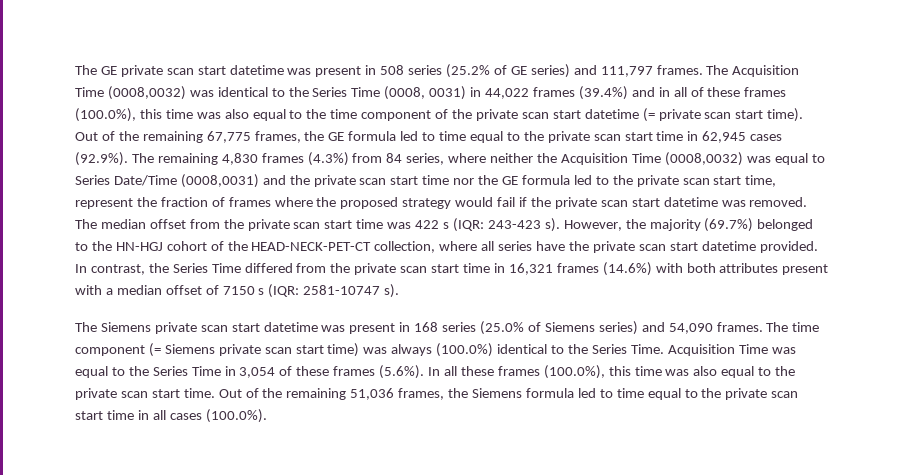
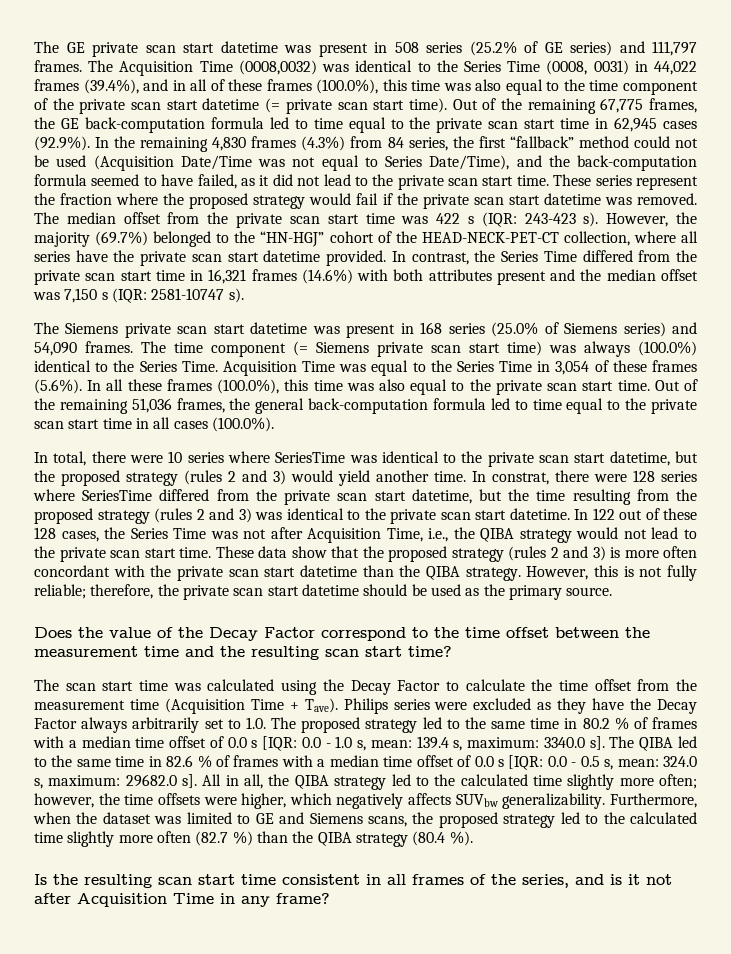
[578,86,628,100] (39.4%) -> [83,79,139,94] (39.4%),
(345, 136) none -> [84,117,205,133] back-computation
[131,153,154,163] The -> [95,136,136,148] In the
[448,152,825,166] [75,174,777,188] where neither the Acquisition Time (0008,0032) was equal to Series Date/Time (0008,0031) and the private scan start time nor the GE formula led to the private scan start time, -> [452,136,699,148] [34,155,697,171] [34,174,632,190] the first “fallback” method could not be used (Acquisition Date/Time was not equal to Series Date/Time), and the back-computation formula seemed to have failed, as it did not lead to the private scan start time. These series
[211,197,271,207] of frames -> (113, 199) none
[115,242,163,251] HN-HGJ -> [260,231,325,247] “HN-HGJ”
[75,285,255,295] with a median offset of 7150 -> [550,269,698,281] [33,288,98,303] and the median offset was 7,150
[472,388,523,398] Siemens -> [255,398,429,414] general back-computation
(267, 416) none -> [34,451,698,467] [34,470,697,486] [33,489,697,505] [34,508,697,524] [34,527,697,543] [34,546,697,562] [34,565,697,581] [34,584,613,600] [34,627,650,641] [34,646,452,660] [34,679,697,695] [34,698,698,714] [34,717,697,733] [33,736,698,751] [34,755,697,770] [34,774,698,790] [34,793,697,809] [33,812,697,828] [34,831,473,847] [34,874,672,888] [34,893,330,907] // In total, there were 10 series where SeriesTime was identical to the private scan start datetime, but the proposed strategy (rules 2 and 3) would yield another time. In constrat, there were 128 series where SeriesTime differed from the private scan start datetime, but the time resulting from the proposed strategy (rules 2 and 3) was identical to the private scan start datetime. In 122 out of these 128 cases, the Series Time was not after Acquisition Time, i.e., the QIBA strategy would not lead to the private scan start time. These data show that the proposed strategy (rules 2 and 3) is more often concordant with the private scan start datetime than the QIBA strategy. However, this is not fully reliable; therefore, the private scan start datetime should be used as the primary source. // Does the value of the Decay Factor correspond to the time offset between the measurement time and the resulting scan start time? // The scan start time was calculated using the Decay Factor to calculate the time offset from the measurement time (Acquisition Time + Tave). Philips series were excluded as they have the Decay Factor always arbitrarily set to 1.0. The proposed strategy led to the same time in 80.2 % of frames with a median time offset of 0.0 s [IQR: 0.0 - 1.0 s, mean: 139.4 s, maximum: 3340.0 s]. The QIBA led to the same time in 82.6 % of frames with a median time offset of 0.0 s [IQR: 0.0 - 0.5 s, mean: 324.0 s, maximum: 29682.0 s]. All in all, the QIBA strategy led to the calculated time slightly more often; however, the time offsets were higher, which negatively affects SUVbw generalizability. Furthermore, when the dataset was limited to GE and Siemens scans, the proposed strategy led to the calculated time slightly more often (82.7 %) than the QIBA strategy (80.4 %). // Is the resulting scan start time consistent in all frames of the series, and is it not after Acquisition Time in any frame?

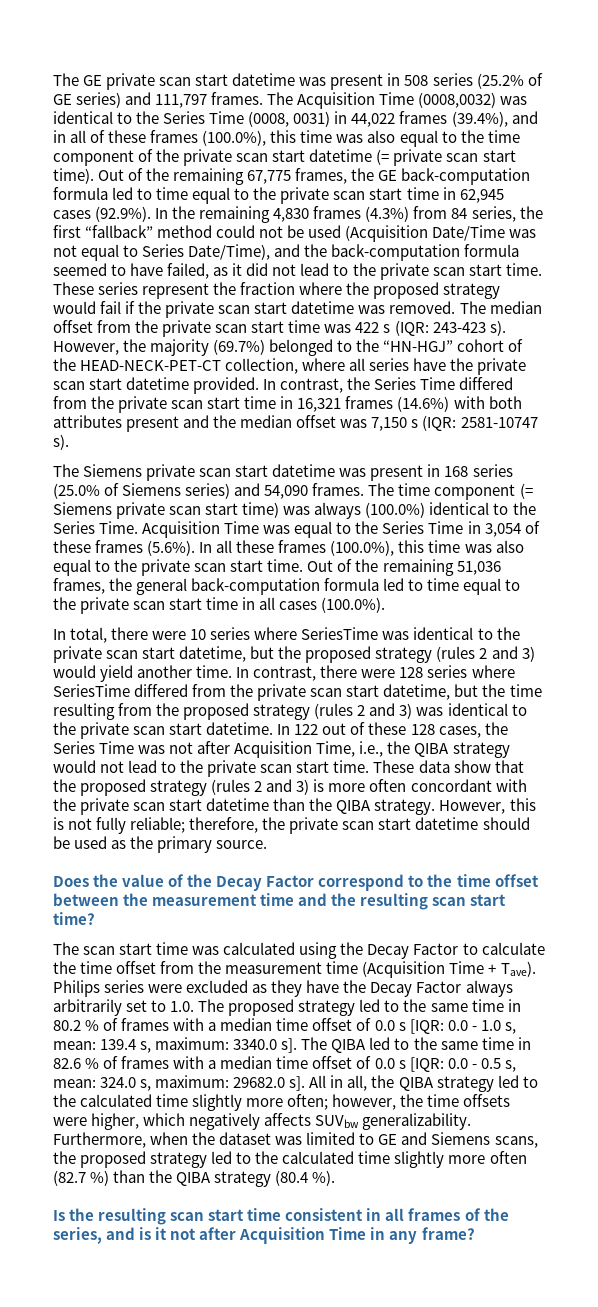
[492,472,549,485] constrat, -> [253,666,317,681] contrast,

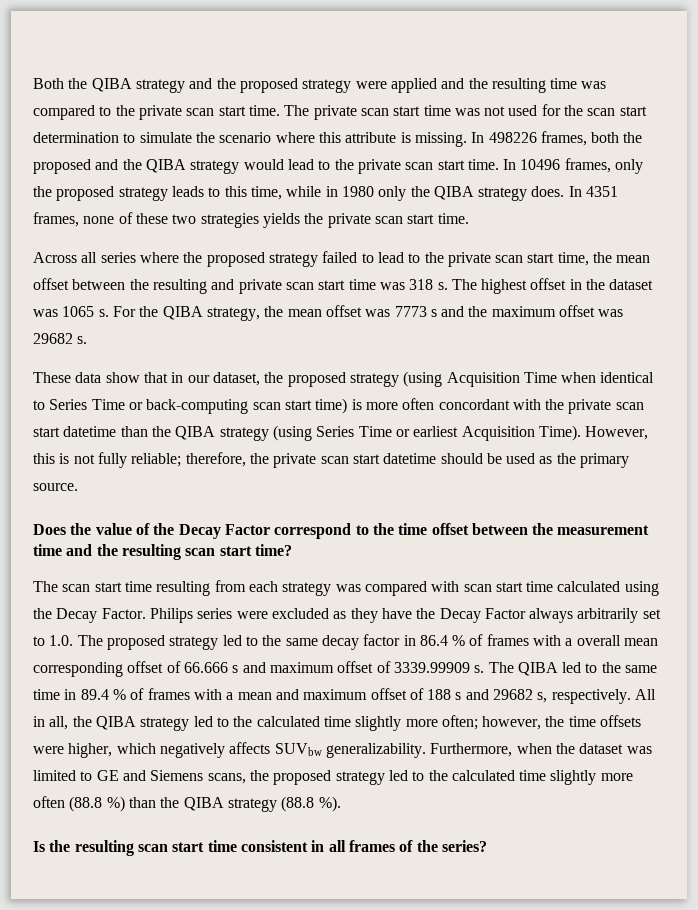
[53,73,543,90] [53,92,528,109] [53,111,538,127] [53,130,520,147] [53,149,516,166] [53,168,531,185] [53,187,504,204] [53,206,543,223] [53,225,537,242] [53,244,520,261] [53,263,542,280] [53,282,501,299] [53,301,542,318] [53,320,506,337] [53,339,524,356] [53,358,527,375] [53,377,514,394] [53,396,522,413] [53,415,538,432] [53,434,69,450] [53,464,513,481] [53,483,533,500] [53,502,536,519] [53,521,540,538] [53,540,524,556] [53,559,501,576] [53,578,521,595] [53,597,386,614] [53,627,520,643] [53,646,535,663] [53,665,515,682] [53,684,542,701] [53,703,527,720] [53,722,508,739] [53,741,510,758] [53,760,524,777] [53,779,310,796] The GE private scan start datetime was present in 508 series (25.2% of GE series) and 111,797 frames. The Acquisition Time (0008,0032) was identical to the Series Time (0008, 0031) in 44,022 frames (39.4%), and in all of these frames (100.0%), this time was also equal to the time component of the private scan start datetime (= private scan start time). Out of the remaining 67,775 frames, the GE back-computation formula led to time equal to the private scan start time in 62,945 cases (92.9%). In the remaining 4,830 frames (4.3%) from 84 series, the first “fallback” method could not be used (Acquisition Date/Time was not equal to Series Date/Time), and the back-computation formula seemed to have failed, as it did not lead to the private scan start time. These series represent the fraction where the proposed strategy would fail if the private scan start datetime was removed. The median offset from the private scan start time was 422 s (IQR: 243-423 s). However, the majority (69.7%) belonged to the “HN-HGJ” cohort of the HEAD-NECK-PET-CT collection, where all series have the private scan start datetime provided. In contrast, the Series Time differed from the private scan start time in 16,321 frames (14.6%) with both attributes present and the median offset was 7,150 s (IQR: 2581-10747 s). // The Siemens private scan start datetime was present in 168 series (25.0% of Siemens series) and 54,090 frames. The time component (= Siemens private scan start time) was always (100.0%) identical to the Series Time. Acquisition Time was equal to the Series Time in 3,054 of these frames (5.6%). In all these frames (100.0%), this time was also equal to the private scan start time. Out of the remaining 51,036 frames, the general back-computation formula led to time equal to the private scan start time in all cases (100.0%). // In total, there were 10 series where SeriesTime was identical to the private scan start datetime, but the proposed strategy (rules 2 and 3) would yield another time. In contrast, there were 128 series where SeriesTime differed from the private scan start datetime, but the time resulting from the proposed strategy (rules 2 and 3) was identical to the private scan start datetime. In 122 out of these 128 cases, the Series Time was not after Acquisition Time, i.e., the QIBA strategy would not lead to the private scan start time. These data show that the proposed strategy (rules 2 and 3) -> [33,78,607,93] [33,104,647,120] [33,131,643,147] [33,158,644,174] [33,186,619,201] [33,212,469,228] [33,251,651,267] [33,278,654,294] [33,305,624,321] [33,333,88,344] [33,371,655,387] [33,398,348,414] Both the QIBA strategy and the proposed strategy were applied and the resulting time was compared to the private scan start time. The private scan start time was not used for the scan start determination to simulate the scenario where this attribute is missing. In 498226 frames, both the proposed and the QIBA strategy would lead to the private scan start time. In 10496 frames, only the proposed strategy leads to this time, while in 1980 only the QIBA strategy does. In 4351 frames, none of these two strategies yields the private scan start time. // Across all series where the proposed strategy failed to lead to the private scan start time, the mean offset between the resulting and private scan start time was 318 s. The highest offset in the dataset was 1065 s. For the QIBA strategy, the mean offset was 7773 s and the maximum offset was 29682 s. // These data show that in our dataset, the proposed strategy (using Acquisition Time when identical to Series Time or back-computing scan start time)
[374,799,436,815] strategy. -> [219,425,581,441] strategy (using Series Time or earliest Acquisition Time).
[192,942,545,959] [53,961,536,978] was calculated using the Decay Factor to calculate the time offset from the measurement time (Acquisition Time + Tave). -> [156,580,659,596] [33,608,146,623] resulting from each strategy was compared with scan start time calculated using the Decay Factor.
[471,999,521,1012] [53,1018,516,1034] [53,1037,298,1053] time in 80.2 % of frames with a median time offset of 0.0 s [IQR: 0.0 - 1.0 s, mean: 139.4 s, maximum: 3340.0 s]. -> [321,634,659,650] [33,661,485,677] decay factor in 86.4 % of frames with a overall mean corresponding offset of 66.666 s and maximum offset of 3339.99909 s.
[53,1056,516,1072] [53,1075,306,1091] 82.6 % of frames with a median time offset of 0.0 s [IQR: 0.0 - 0.5 s, mean: 324.0 s, maximum: 29682.0 s]. -> [80,688,631,704] 89.4 % of frames with a mean and maximum offset of 188 s and 29682 s, respectively.
[53,1170,86,1186] (82.7 -> [69,796,103,812] (88.8
[275,1170,309,1186] (80.4 -> [281,796,315,812] (88.8
[53,1227,475,1244] series, and is it not after Acquisition Time in any frame? -> [441,840,487,852] series?

